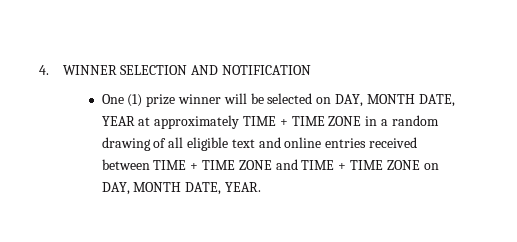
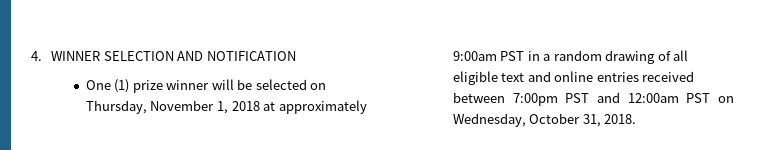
[334,94,455,107] [101,115,362,129] DAY, MONTH DATE, YEAR at approximately TIME + TIME ZONE -> [85,100,367,114] [452,51,525,61] Thursday, November 1, 2018 at approximately 9:00am PST
[153,159,439,170] [101,182,262,195] TIME + TIME ZONE and TIME + TIME ZONE on DAY, MONTH DATE, YEAR. -> [512,92,734,106] [452,113,637,127] 7:00pm PST and 12:00am PST on Wednesday, October 31, 2018.

